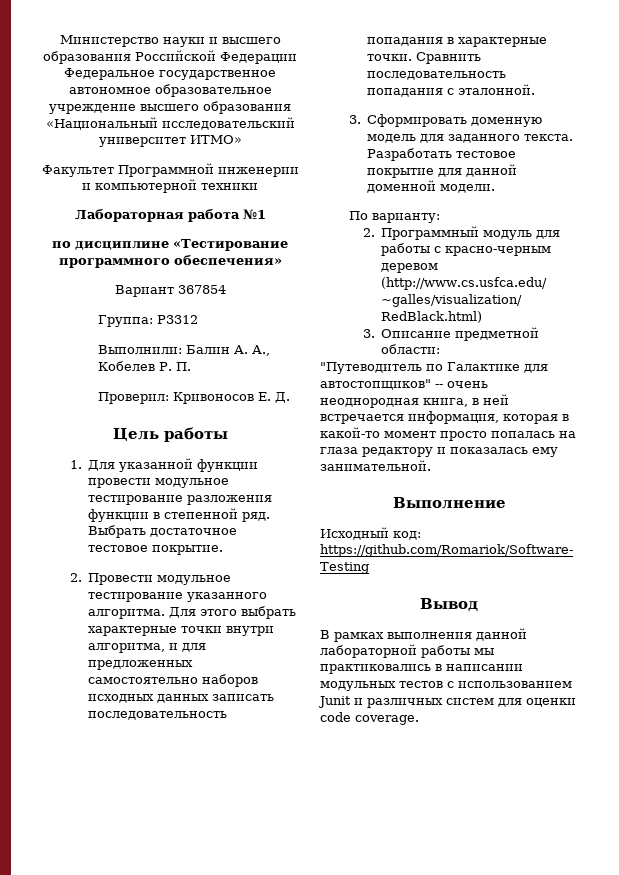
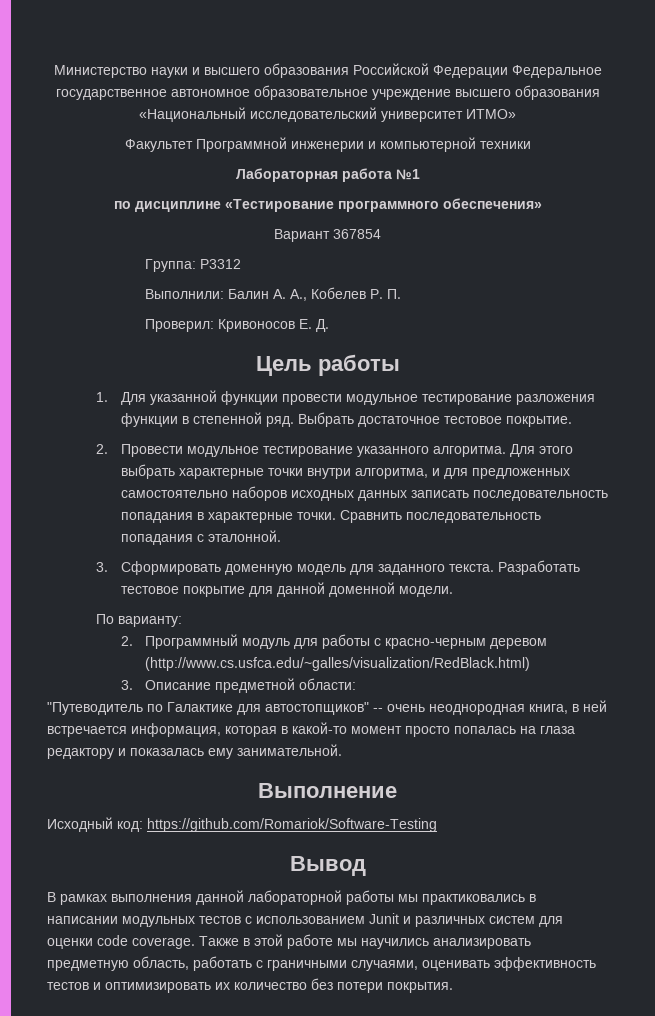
(419, 720) none -> [199,934,531,949] [47,956,596,971] [47,978,453,993] Также в этой работе мы научились анализировать предметную область, работать с граничными случаями, оценивать эффективность тестов и оптимизировать их количество без потери покрытия.

